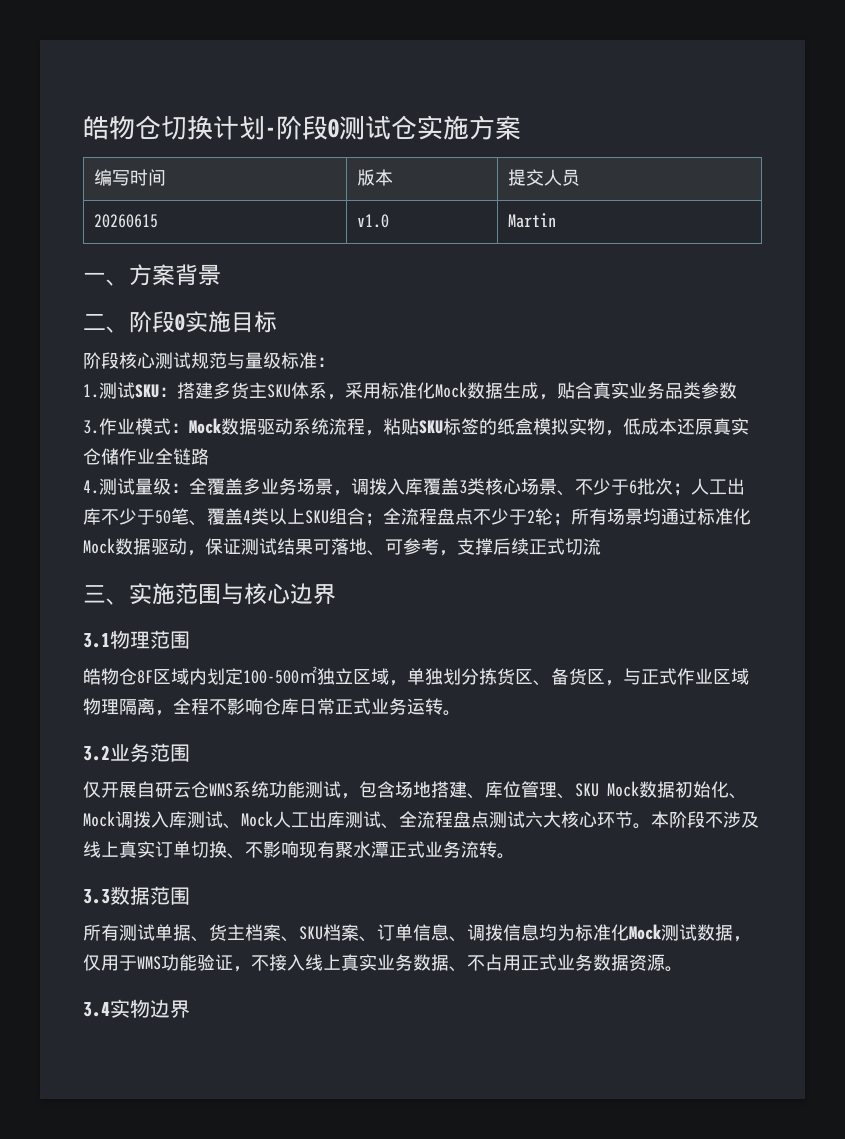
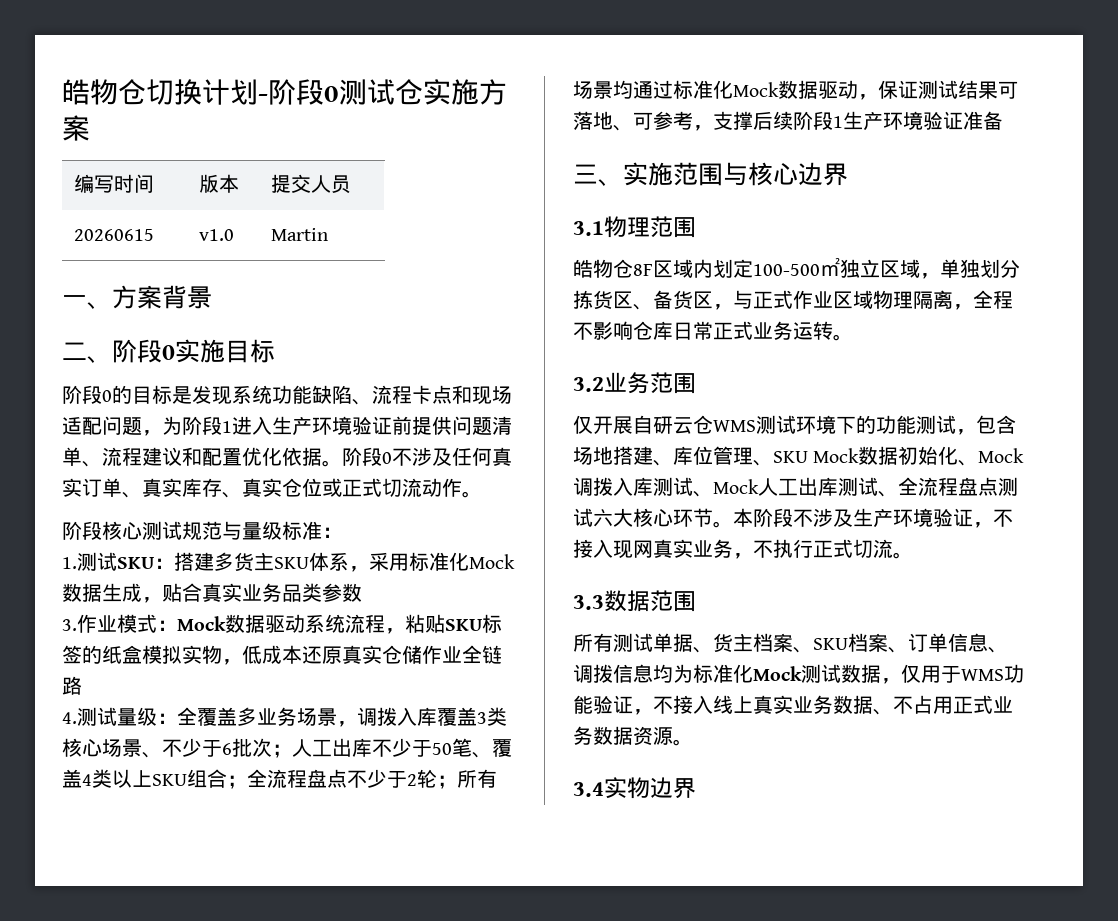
(277, 322) none -> [62,385,512,405] [62,416,512,436] [62,447,512,467] [62,478,482,498] // 阶段0的目标是发现系统功能缺陷、流程卡点和现场适配问题，为阶段1进入生产环境验证前提供问题清单、流程建议和配置优化依据。阶段0不涉及任何真实订单、真实库存、真实仓位或正式切流动作。
[529,538,601,555] 正式切流 -> [793,111,1003,130] 阶段1生产环境验证准备
[233,781,269,798] 系统 -> [756,415,876,434] 测试环境下的
[83,841,497,859] 线上真实订单切换、不影响现有聚水潭正式业务流转 -> [853,508,1013,528] [573,539,893,559] 生产环境验证，不接入现网真实业务，不执行正式切流

